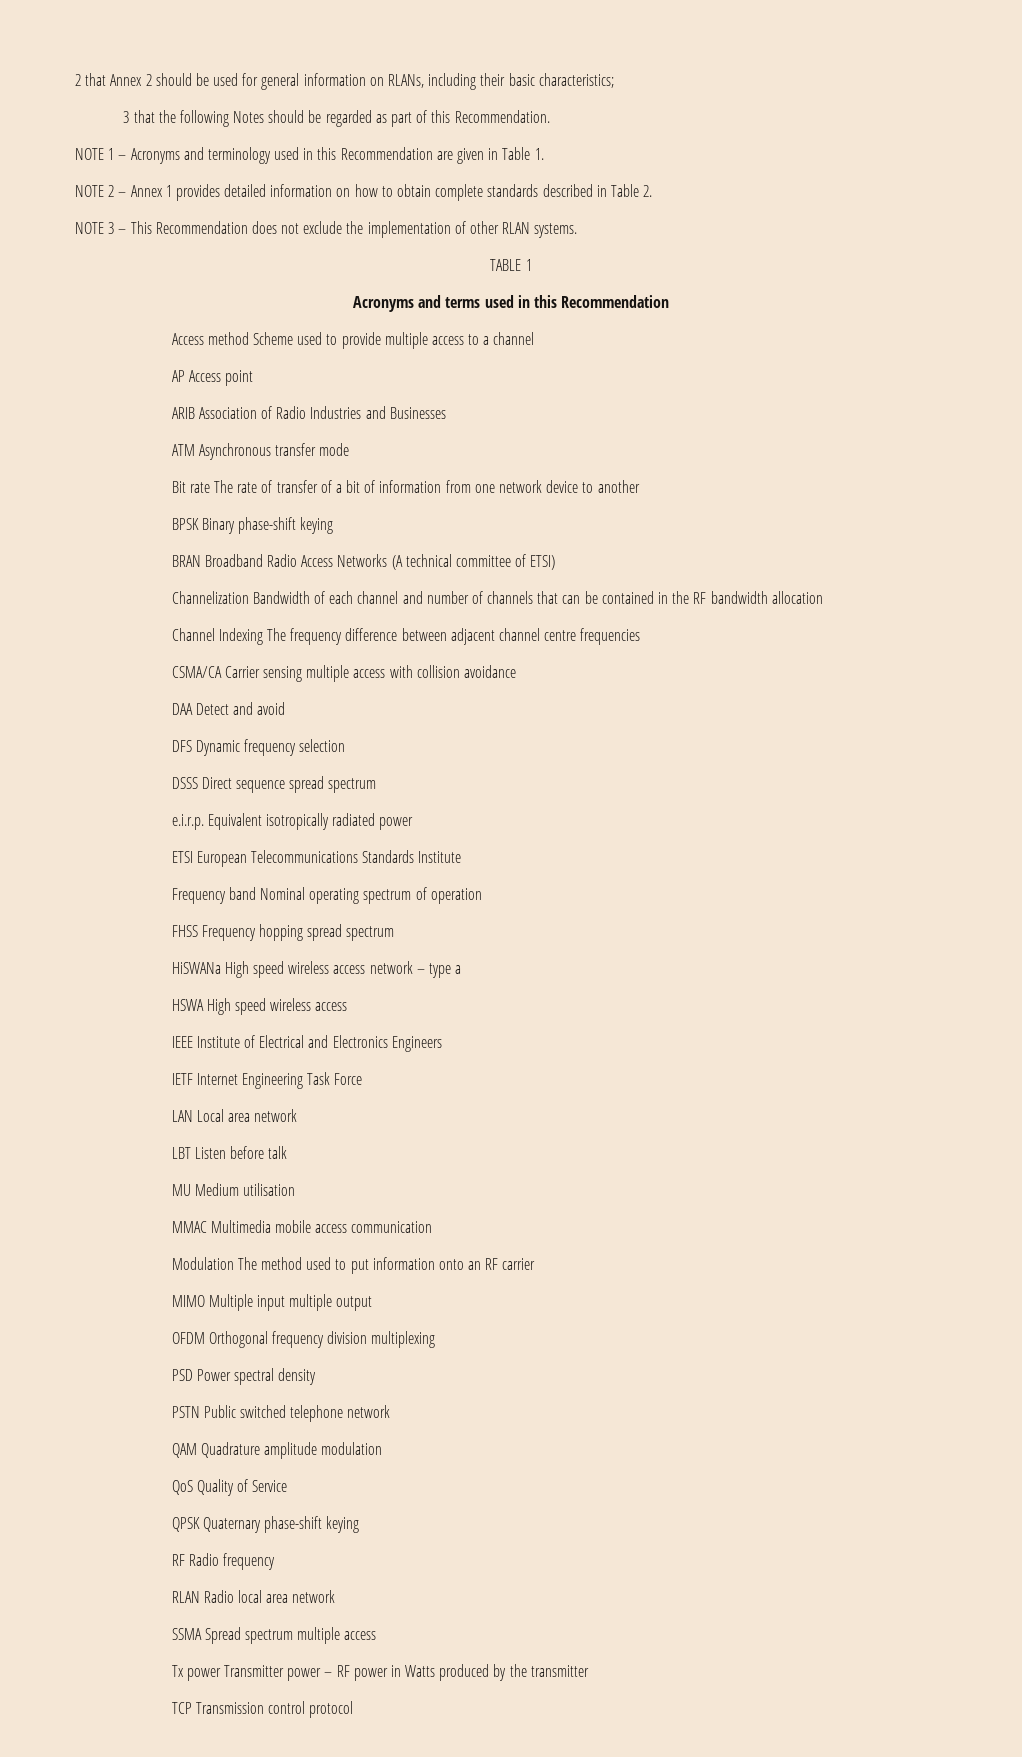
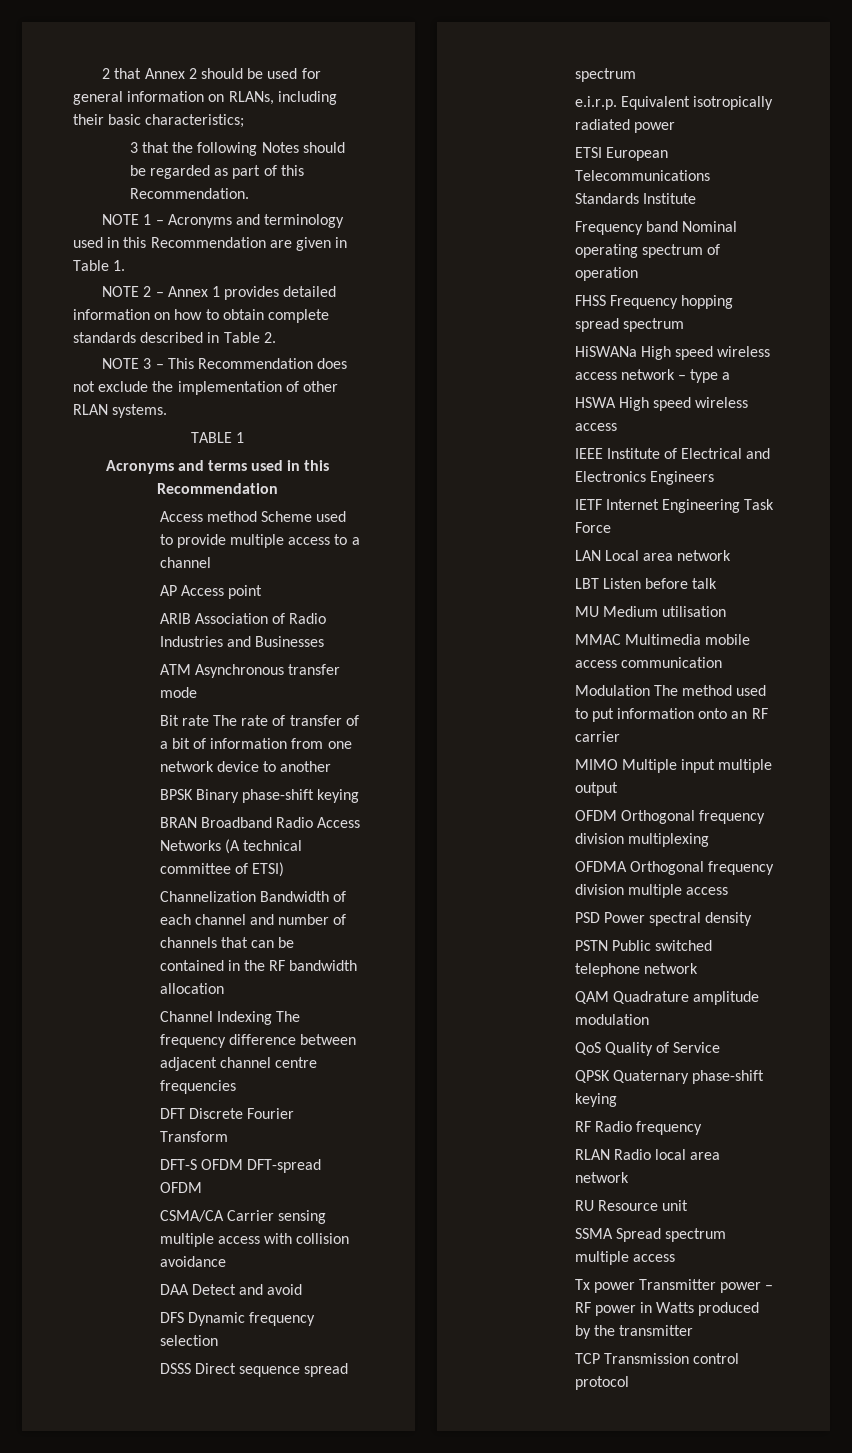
(641, 636) none -> [159,1108,295,1119] [159,1131,228,1142] [159,1159,322,1173] [159,1182,202,1193] // DFT Discrete Fourier Transform // DFT-S OFDM DFT-spread OFDM
(436, 1339) none -> [574,861,775,875] [574,884,729,898] // OFDMA Orthogonal frequency division multiple access
(336, 1596) none -> [574,1200,689,1211] // RU Resource unit

